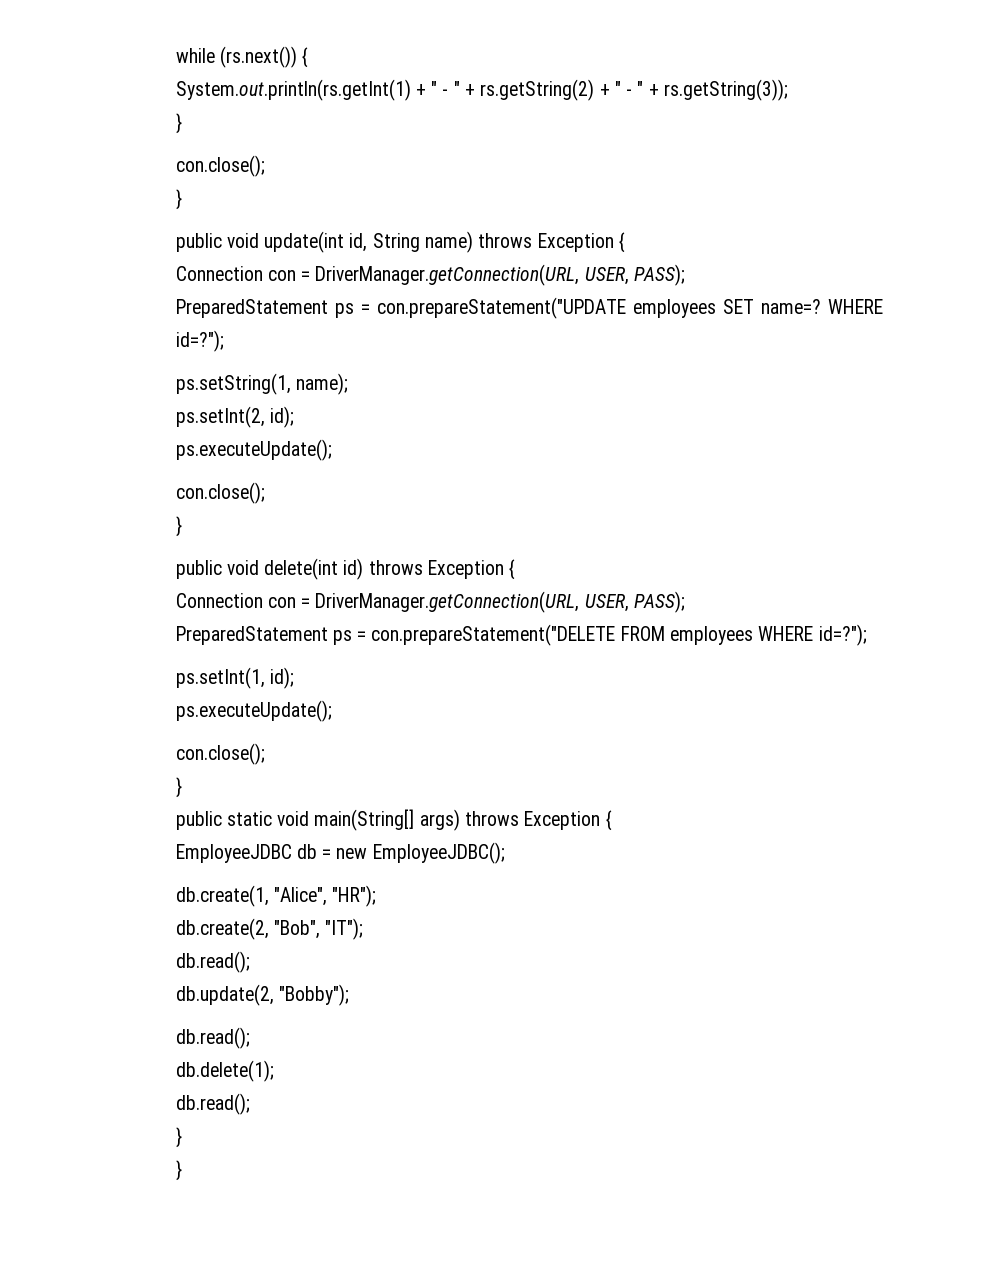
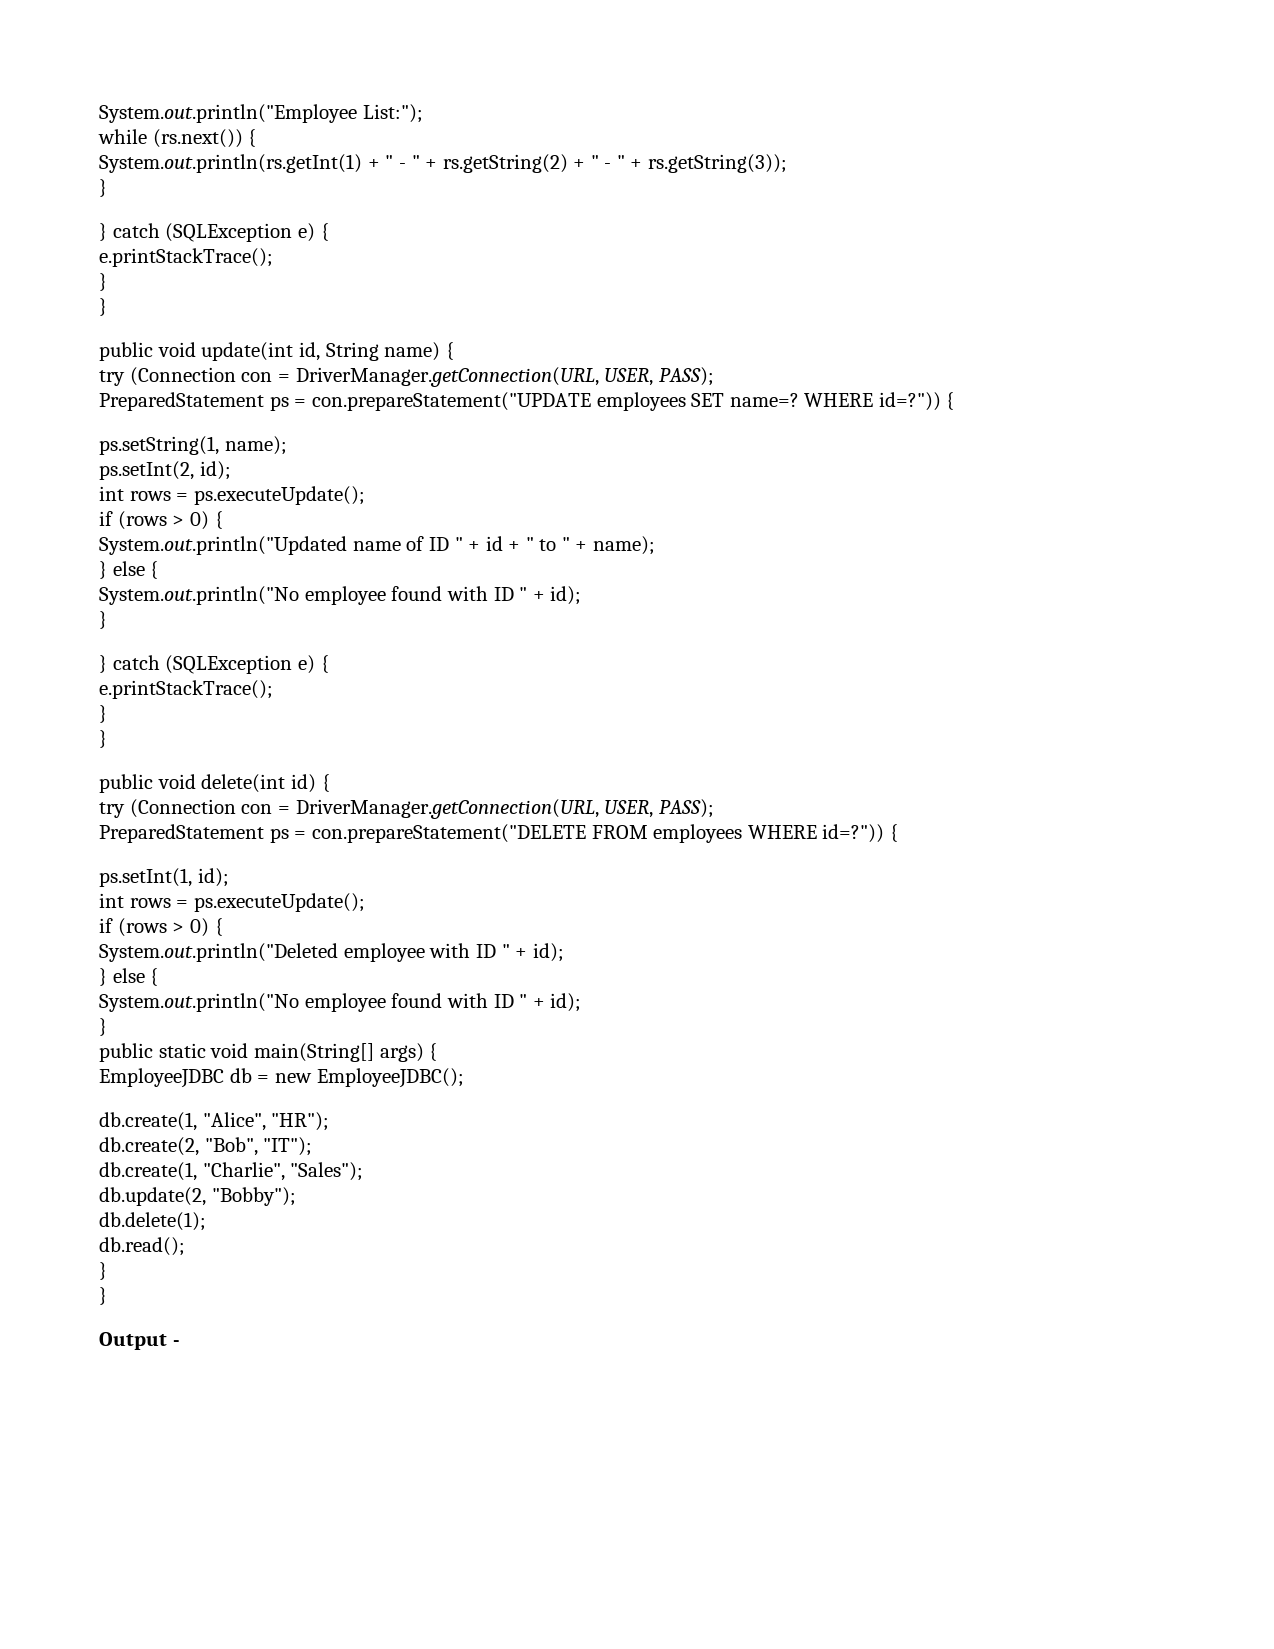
(175, 55) none -> [99,104,423,123] System.out.println("Employee List:"); //
[175,155,265,177] con.close(); -> [99,223,329,242] [99,248,274,267] [99,273,108,291] } catch (SQLException e) { // e.printStackTrace(); // }
[478,232,625,253] [175,266,263,281] throws Exception { // Connection -> [445,342,454,360] [99,367,236,386] { // try (Connection
[175,330,224,352] id=?"); -> [878,392,955,411] id=?")) {
[175,439,332,461] [175,482,265,504] ps.executeUpdate(); // con.close(); -> [99,486,366,505] [99,511,223,530] [99,536,655,555] [99,561,159,579] [99,586,582,605] [99,611,108,629] [99,655,329,674] [99,680,274,699] [99,705,108,723] int rows = ps.executeUpdate(); // if (rows > 0) { // System.out.println("Updated name of ID " + id + " to " + name); // } else { // System.out.println("No employee found with ID " + id); // } // } catch (SQLException e) { // e.printStackTrace(); // }
[368,559,516,580] [175,593,263,608] throws Exception { // Connection -> [321,774,330,792] [99,799,236,818] { // try (Connection
[818,624,867,646] id=?"); -> [822,824,898,843] id=?")) {
[175,700,332,722] [175,743,265,765] ps.executeUpdate(); // con.close(); -> [99,893,366,912] [99,918,223,937] [99,943,564,962] [99,968,159,986] [99,993,582,1012] int rows = ps.executeUpdate(); // if (rows > 0) { // System.out.println("Deleted employee with ID " + id); // } else { // System.out.println("No employee found with ID " + id);
[464,811,601,830] throws Exception -> (424, 1052) none
[175,951,250,973] db.read(); -> [99,1162,364,1181] db.create(1, "Charlie", "Sales");
[175,1027,250,1049] // db.read(); -> (296, 1196) none
(182, 1170) none -> [99,1332,180,1350] // Output -

